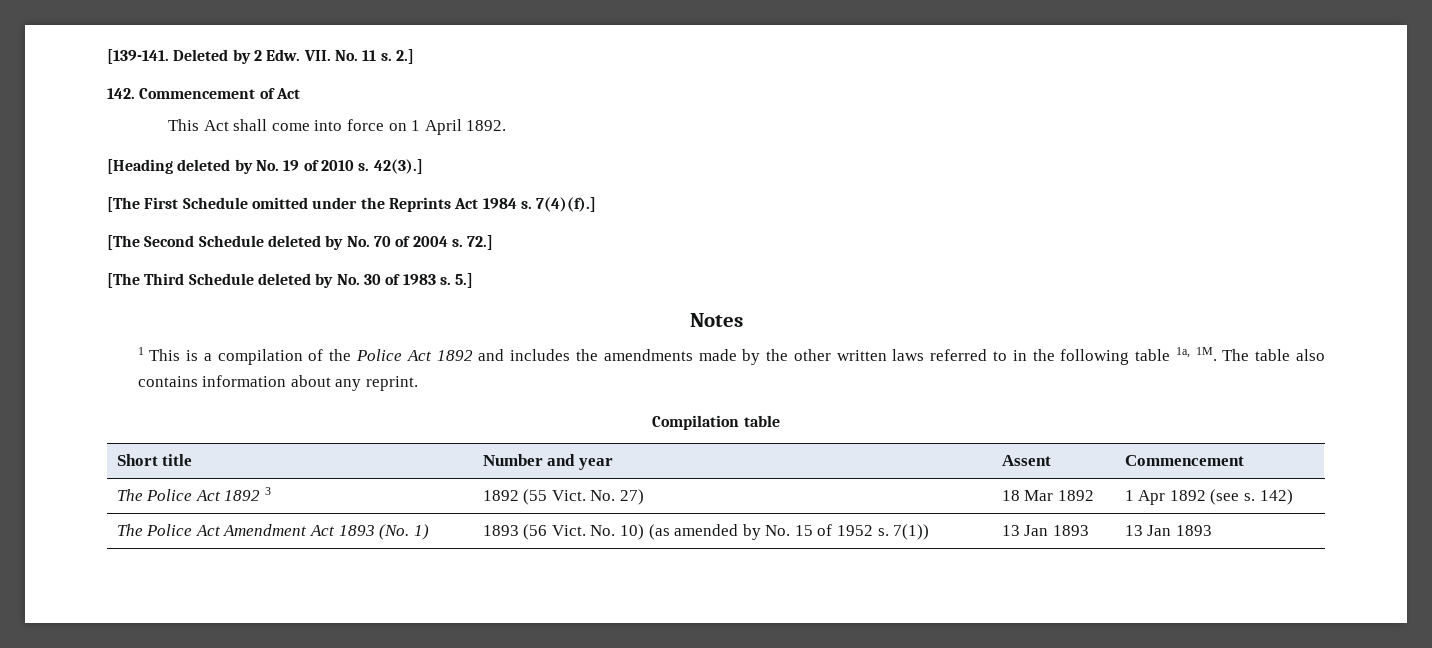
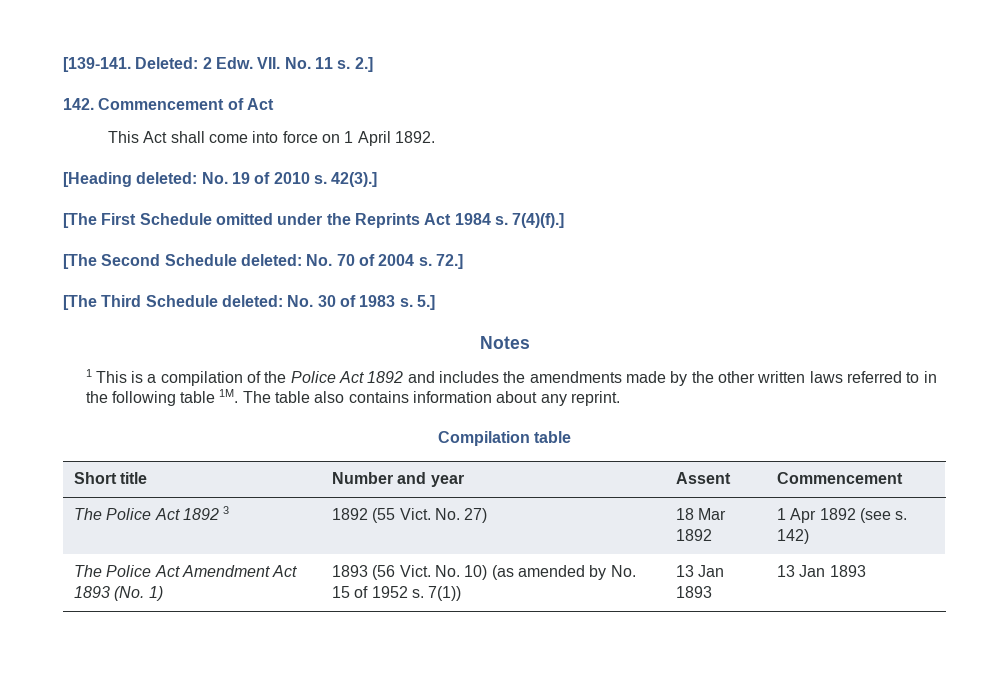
[173,49,251,64] Deleted by -> [135,57,199,69] Deleted:
[177,159,253,174] deleted by -> [136,172,198,184] deleted:
[267,235,344,250] deleted by -> [240,254,302,266] deleted:
[257,273,334,288] deleted by -> [221,295,283,307] deleted:
[1175,347,1190,358] 1a, -> (216, 397) none

